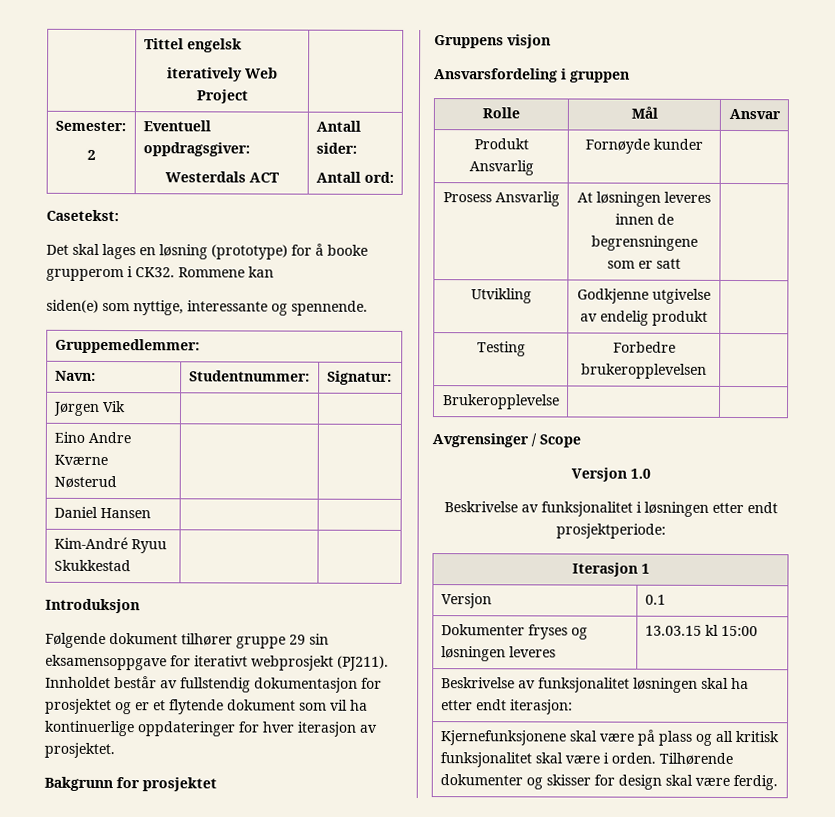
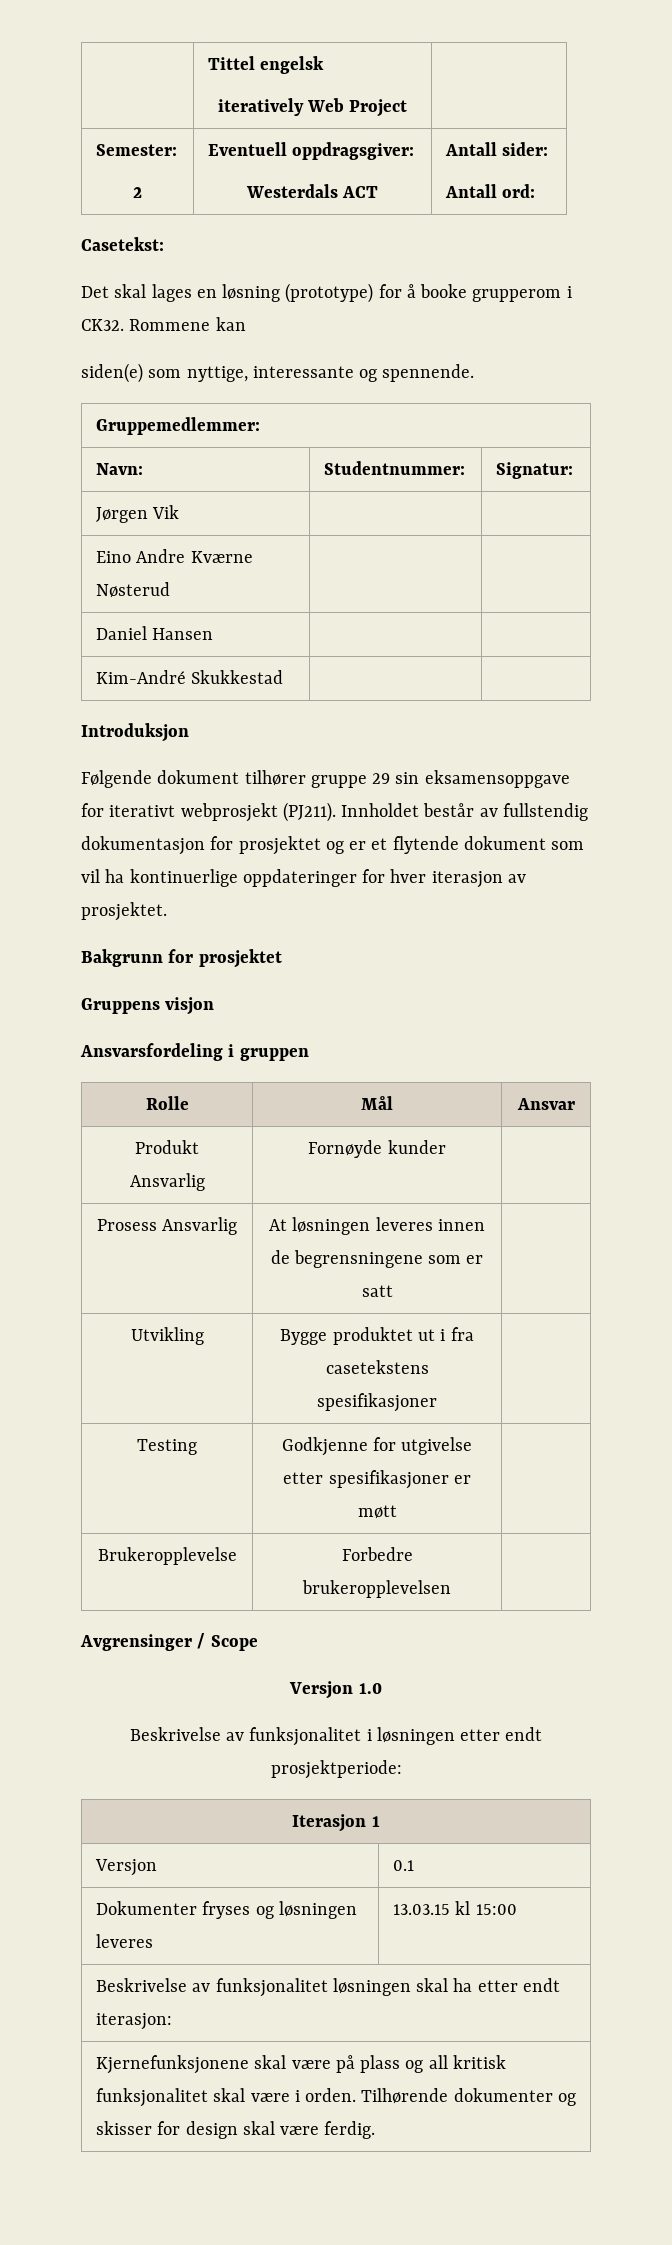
[130,539,167,554] Ryuu -> (187, 677) none
[577,288,711,304] [580,310,708,326] [476,341,526,357] [612,341,676,353] [581,363,707,379] Godkjenne utgivelse av endelig produkt | // Testing | Forbedre brukeropplevelsen -> [280,1327,474,1345] [325,1360,429,1374] [317,1393,437,1412] [137,1439,197,1455] [281,1437,473,1456] [283,1470,471,1489] [357,1505,397,1519] Bygge produktet ut i fra casetekstens spesifikasjoner | // Testing | Godkjenne for utgivelse etter spesifikasjoner er møtt
(560, 402) none -> [341,1547,413,1561] [302,1580,451,1598] Forbedre brukeropplevelsen

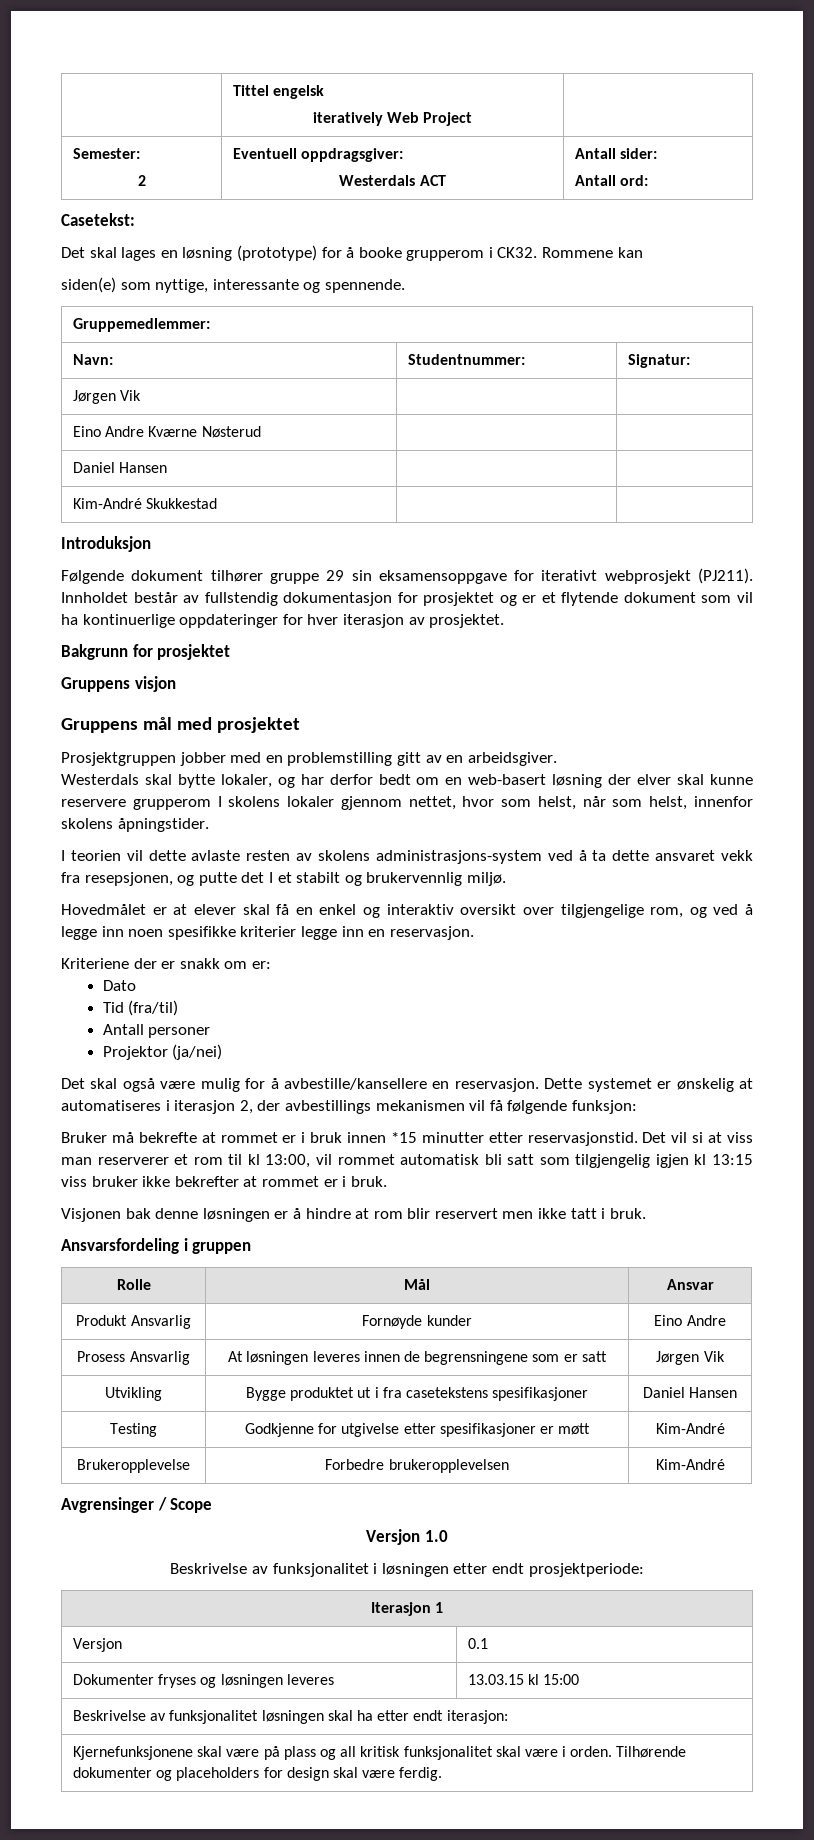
(215, 1006) none -> [61,717,300,733] [61,752,557,766] [61,774,753,788] [61,796,753,810] [61,818,209,832] [61,850,754,864] [61,872,506,886] [61,904,753,918] [61,926,474,940] [61,958,271,969] [102,980,136,991] [102,1000,179,1016] [102,1024,211,1038] [102,1044,223,1060] [61,1078,753,1092] [61,1100,637,1114] [61,1132,753,1146] [61,1154,753,1168] [61,1176,387,1187] [61,1208,646,1222] // Gruppens mål med prosjektet // Prosjektgruppen jobber med en problemstilling gitt av en arbeidsgiver. // Westerdals skal bytte lokaler, og har derfor bedt om en web-basert løsning der elver skal kunne reservere grupperom I skolens lokaler gjennom nettet, hvor som helst, når som helst, innenfor skolens åpningstider. // I teorien vil dette avlaste resten av skolens administrasjons-system ved å ta dette ansvaret vekk fra resepsjonen, og putte det I et stabilt og brukervennlig miljø. // Hovedmålet er at elever skal få en enkel og interaktiv oversikt over tilgjengelige rom, og ved å legge inn noen spesifikke kriterier legge inn en reservasjon. // Kriteriene der er snakk om er: // Dato // Tid (fra/til) // Antall personer // Projektor (ja/nei) // Det skal også være mulig for å avbestille/kansellere en reservasjon. Dette systemet er ønskelig at automatiseres i iterasjon 2, der avbestillings mekanismen vil få følgende funksjon: // Bruker må bekrefte at rommet er i bruk innen *15 minutter etter reservasjonstid. Det vil si at viss man reserverer et rom til kl 13:00, vil rommet automatisk bli satt som tilgjengelig igjen kl 13:15 viss bruker ikke bekrefter at rommet er i bruk. // Visjonen bak denne løsningen er å hindre at rom blir reservert men ikke tatt i bruk.
(446, 1147) none -> [654,1315,726,1326] Eino Andre
(393, 1291) none -> [656,1351,725,1365] Jørgen Vik
(437, 1402) none -> [642,1387,738,1398] Daniel Hansen
(397, 1512) none -> [655,1423,725,1434] Kim-André
(451, 1589) none -> [655,1459,725,1470] Kim-André
[96,2121,153,2135] skisser -> [176,1767,260,1781] placeholders

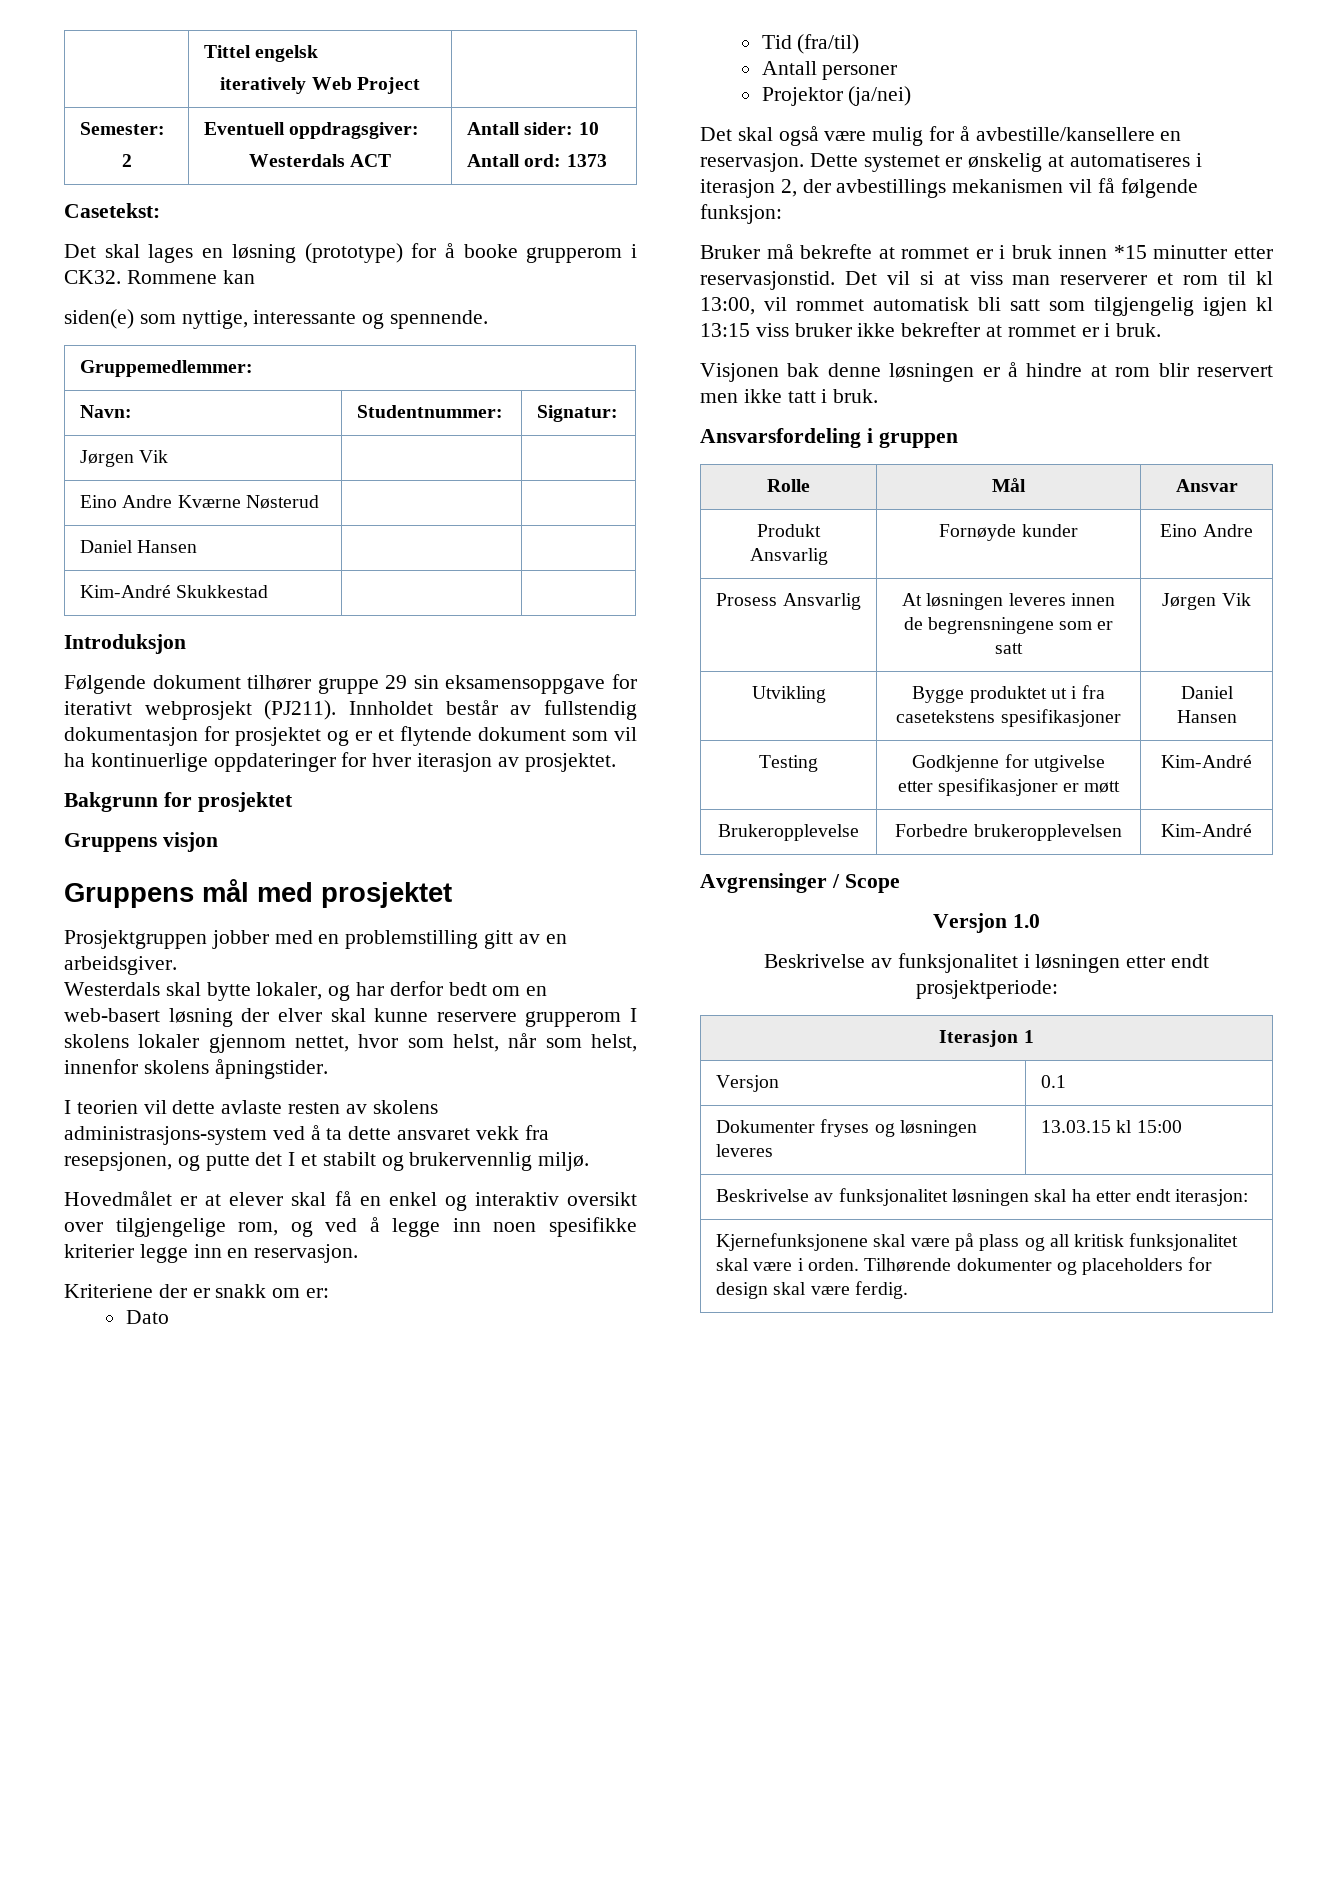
(658, 153) none -> [578,122,599,135] 10
(649, 180) none -> [566,154,607,167] 1373

